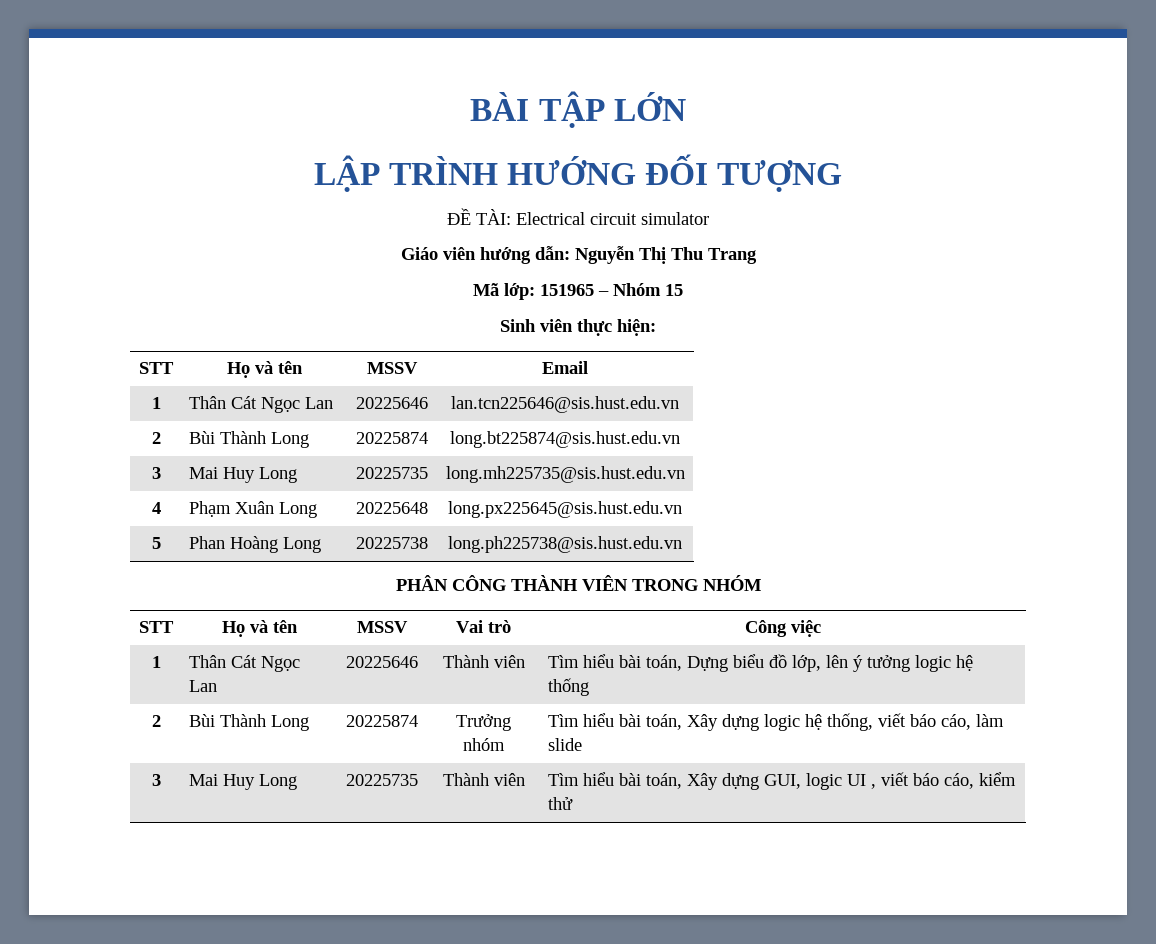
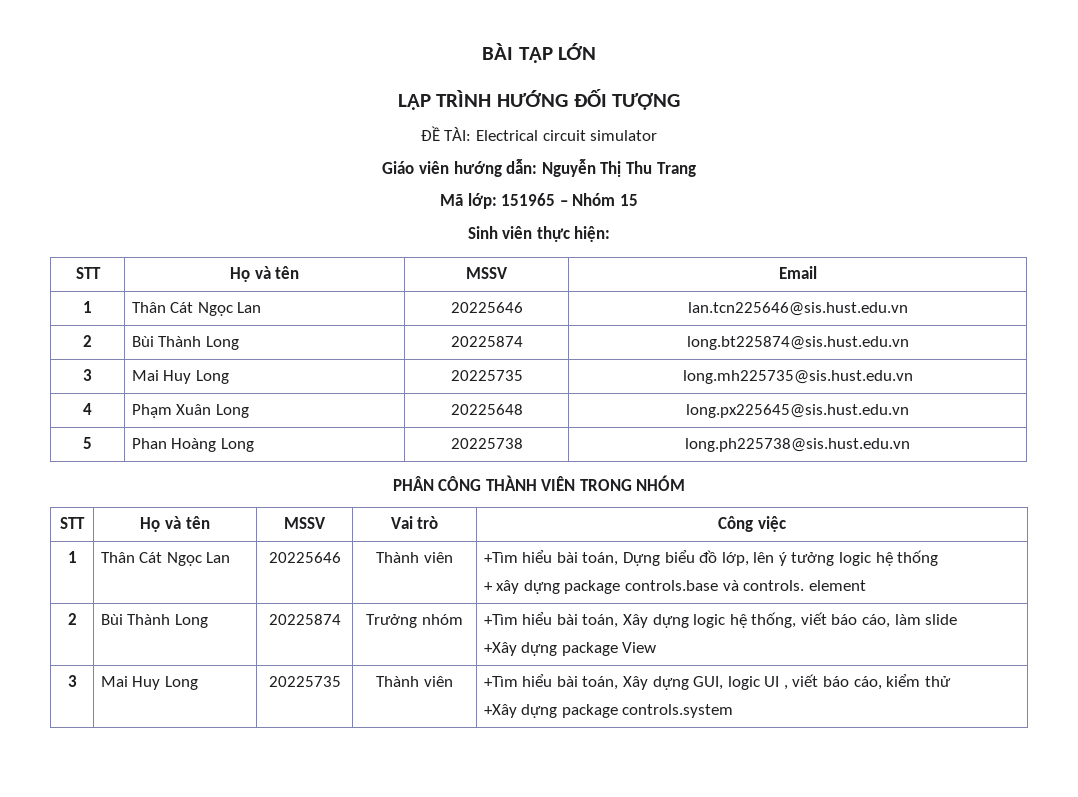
[548,655,580,668] Tìm -> [483,552,518,563] +Tìm
(590, 687) none -> [483,580,866,594] // + xây dựng package controls.base và controls. element
[548,714,580,727] Tìm -> [483,614,518,625] +Tìm
(583, 744) none -> [483,642,657,656] // +Xây dựng package View
[548,773,580,786] Tìm -> [483,676,518,687] +Tìm
(574, 803) none -> [483,704,734,718] // +Xây dựng package controls.system

